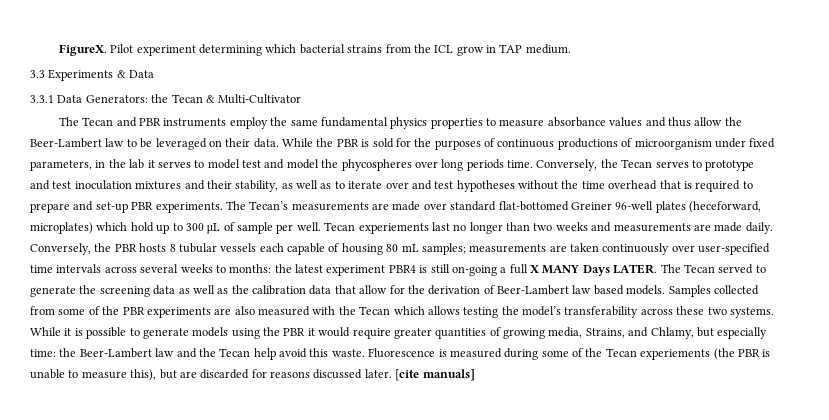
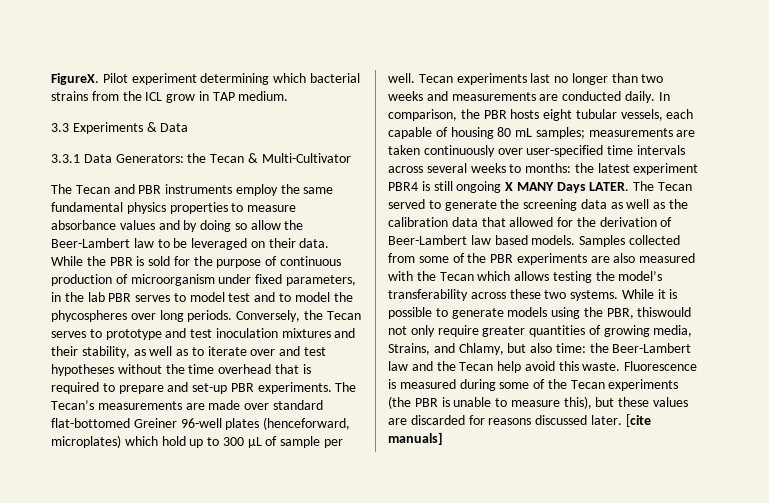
[667,117,691,127] thus -> [183,220,247,232] by doing so
[434,140,481,150] purposes -> [216,259,262,268] purpose
[557,138,618,150] productions -> [51,274,112,286] production
[147,160,155,168] it -> [108,293,132,302] PBR
(285, 164) none -> [279,293,292,302] to
[466,159,533,171] periods time. -> [187,310,233,322] periods.
[689,201,761,213] (heceforward, -> [263,417,351,430] (henceforward,
[358,223,429,234] experiements -> [456,73,527,85] experiments
[714,222,773,234] [30,243,257,255] made daily. Conversely, the PBR hosts 8 tubular vessels -> [562,91,670,103] [388,109,663,121] conducted daily. In comparison, the PBR hosts eight tubular vessels,
[451,264,528,276] on-going a full -> [456,181,502,193] ongoing
[359,285,388,294] allow -> [509,217,554,227] allowed
[283,327,351,337] PBR it would -> [606,307,692,319] [388,325,435,337] PBR, thiswould not only
[717,327,768,339] especially -> [530,343,553,353] also
[640,349,711,360] experiements -> [608,379,679,391] experiments
(177, 374) none -> [618,397,689,407] these values

